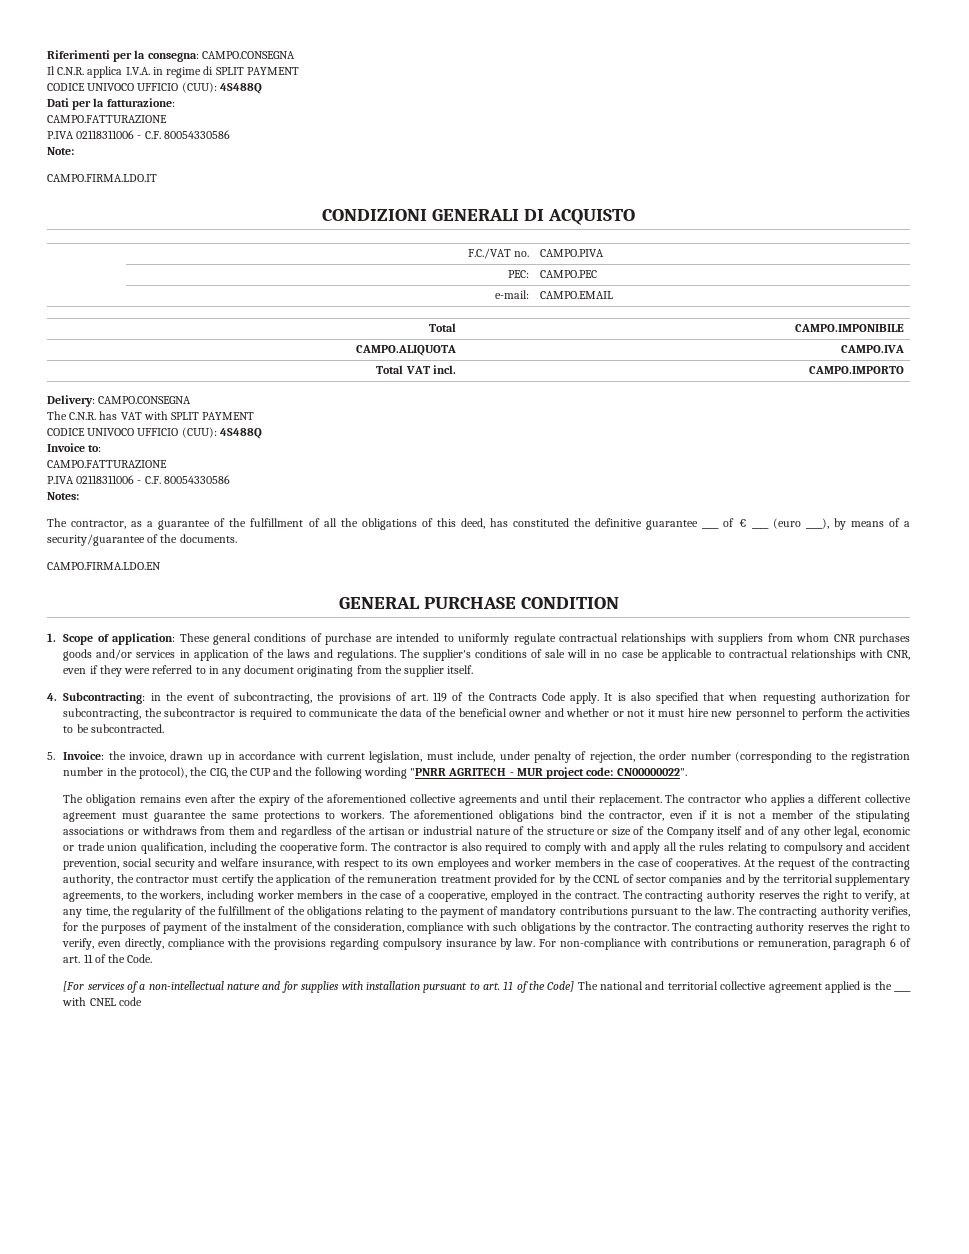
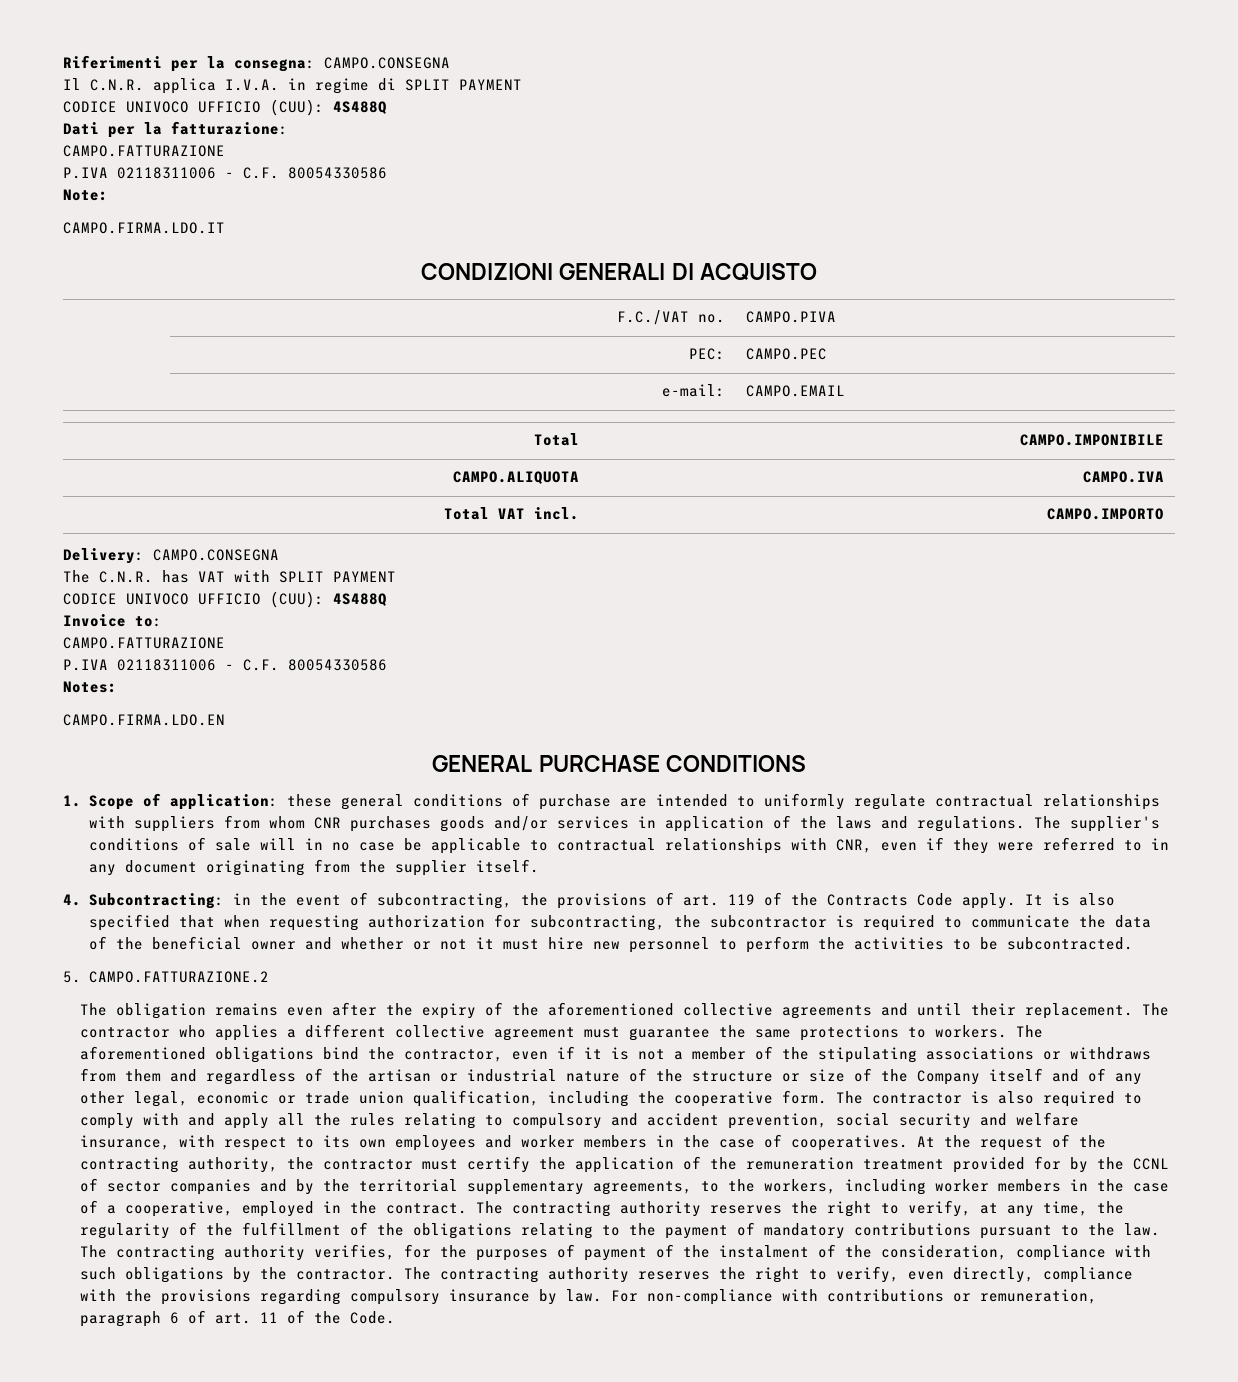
[47,518,720,530] [723,518,747,527] [751,518,911,530] [47,534,237,546] // The contractor, as a guarantee of the fulfillment of all the obligations of this deed, has constituted the definitive guarantee ____ of € ____ (euro ____), by means of a security/guarantee of the documents. -> (117, 687) none
[520,597,619,609] CONDITION -> [665,755,806,772] CONDITIONS
[179,633,210,642] These -> [286,794,332,807] these
[63,751,910,763] [63,767,687,779] Invoice: the invoice, drawn up in accordance with current legislation, must include, under penalty of rejection, the order number (corresponding to the registration number in the protocol), the CIG, the CUP and the following wording "PNRR AGRITECH - MUR project code: CN00000022". -> [88,971,269,983] CAMPO.FATTURAZIONE.2
[63,981,892,993] [893,990,911,992] [62,997,142,1006] // [For services of a non-intellectual nature and for supplies with installation pursuant to art. 11 of the Code] The national and territorial collective agreement applied is the ____ with CNEL code -> (396, 1317) none

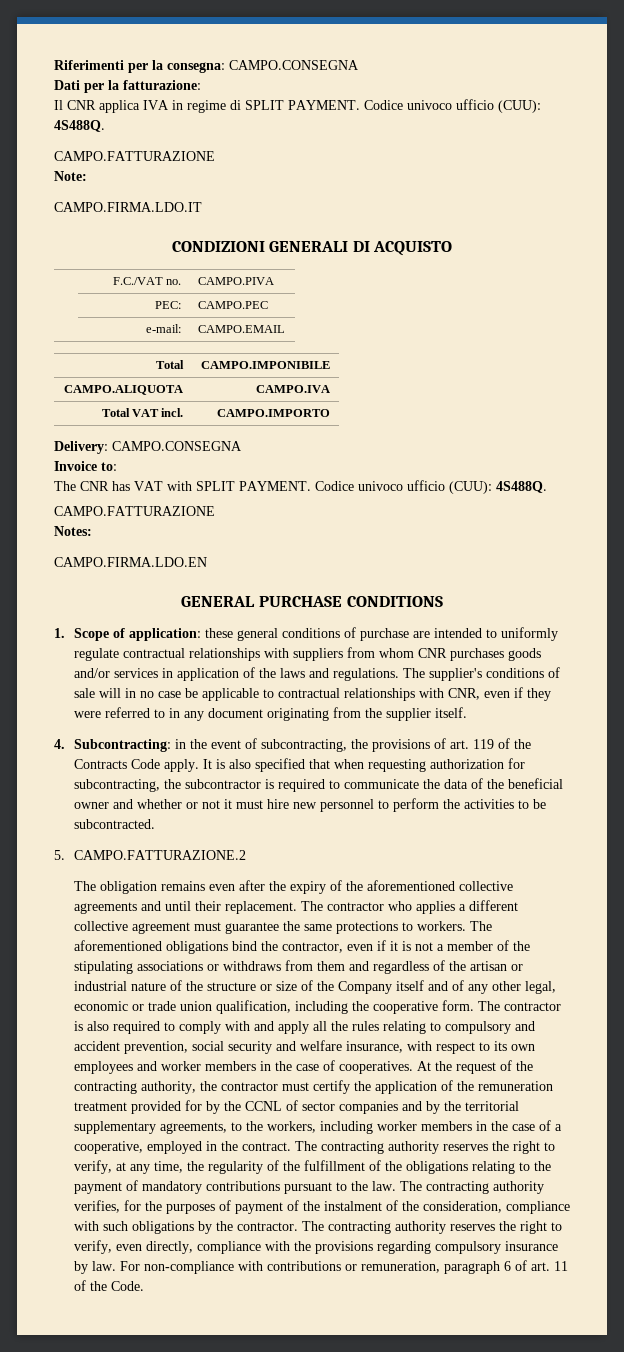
[63,78,522,94] [63,99,387,116] [63,121,288,138] [63,145,225,157] [63,167,387,179] Il C.N.R. applica I.V.A. in regime di SPLIT PAYMENT // CODICE UNIVOCO UFFICIO (CUU): 4S488Q // Dati per la fatturazione: // CAMPO.FATTURAZIONE // P.IVA 02118311006 - C.F. 80054330586 -> [54,80,201,93] [54,99,541,113] [54,120,105,132] [54,151,215,161] Dati per la fatturazione: // Il CNR applica IVA in regime di SPLIT PAYMENT. Codice univoco ufficio (CUU): 4S488Q. // CAMPO.FATTURAZIONE
[63,570,153,583] // The C.N.R. -> [54,461,117,471] [54,481,109,491] // Invoice to: // The CNR
[333,571,396,582] [63,591,387,608] [63,614,162,627] [63,637,225,649] [63,659,387,671] PAYMENT // CODICE UNIVOCO UFFICIO (CUU): 4S488Q // Invoice to: // CAMPO.FATTURAZIONE // P.IVA 02118311006 - C.F. 80054330586 -> [239,480,547,494] [54,506,215,516] PAYMENT. Codice univoco ufficio (CUU): 4S488Q. // CAMPO.FATTURAZIONE

